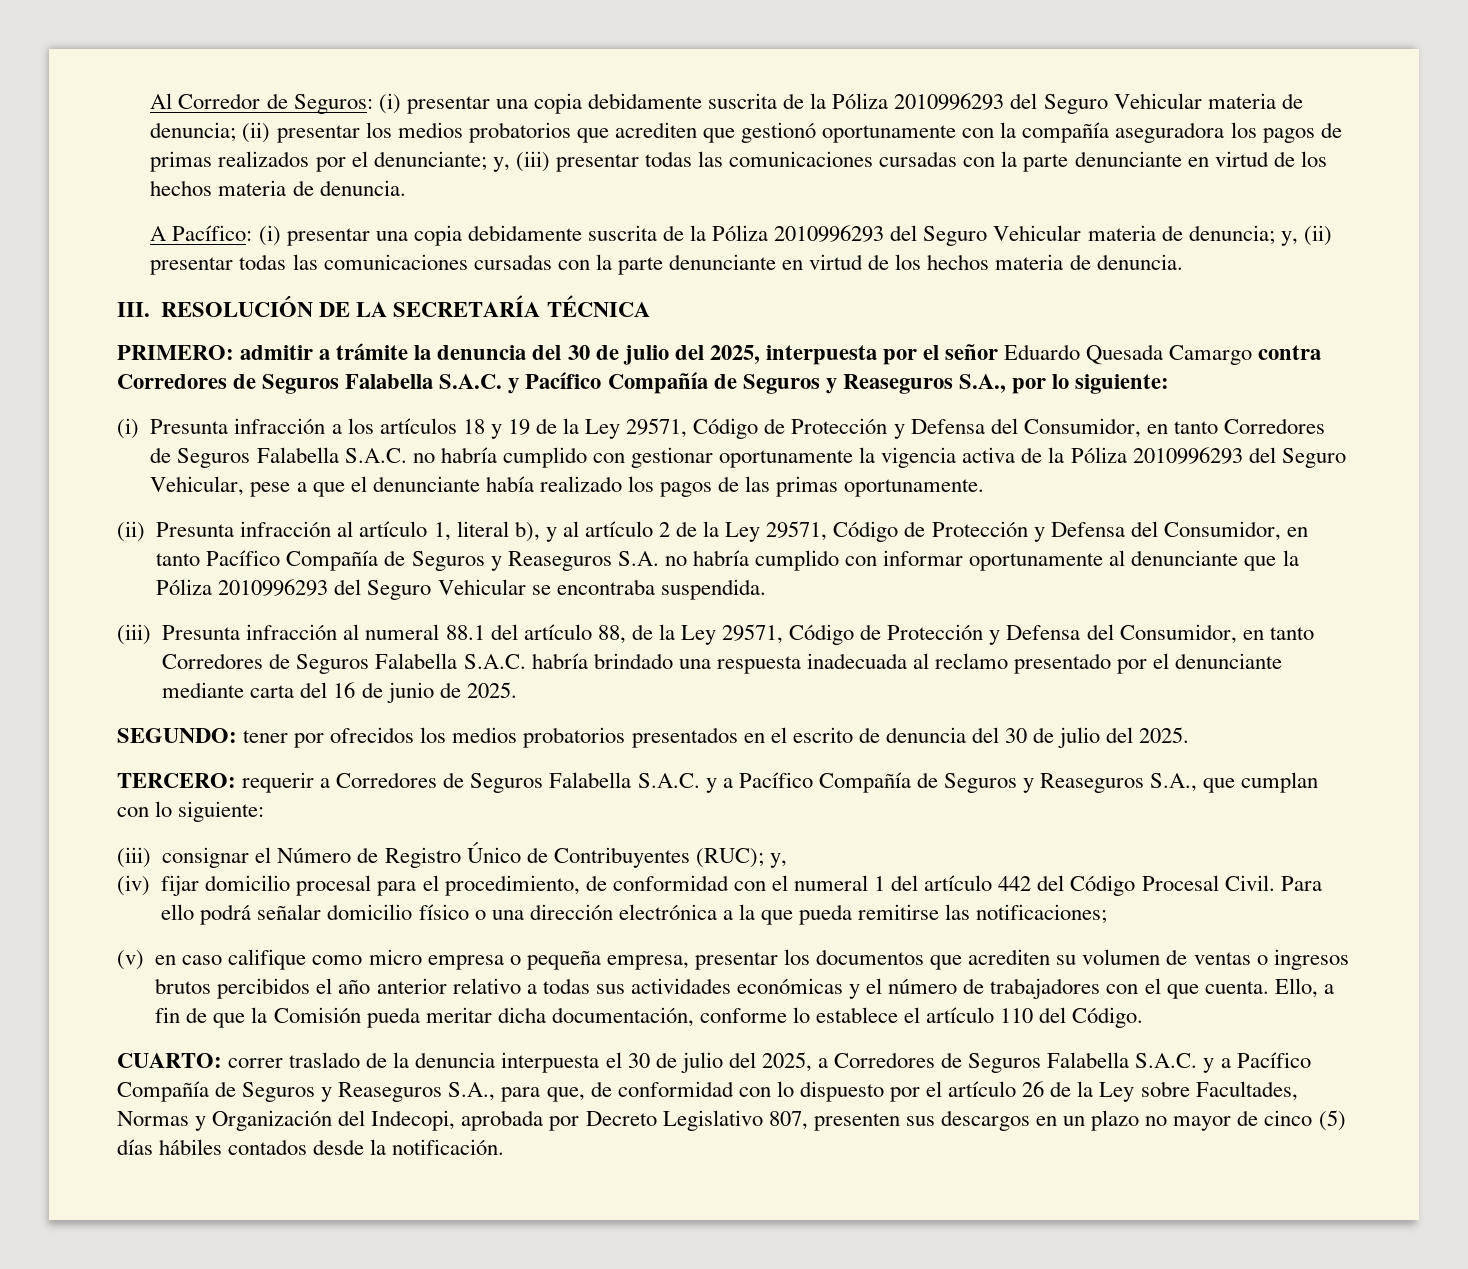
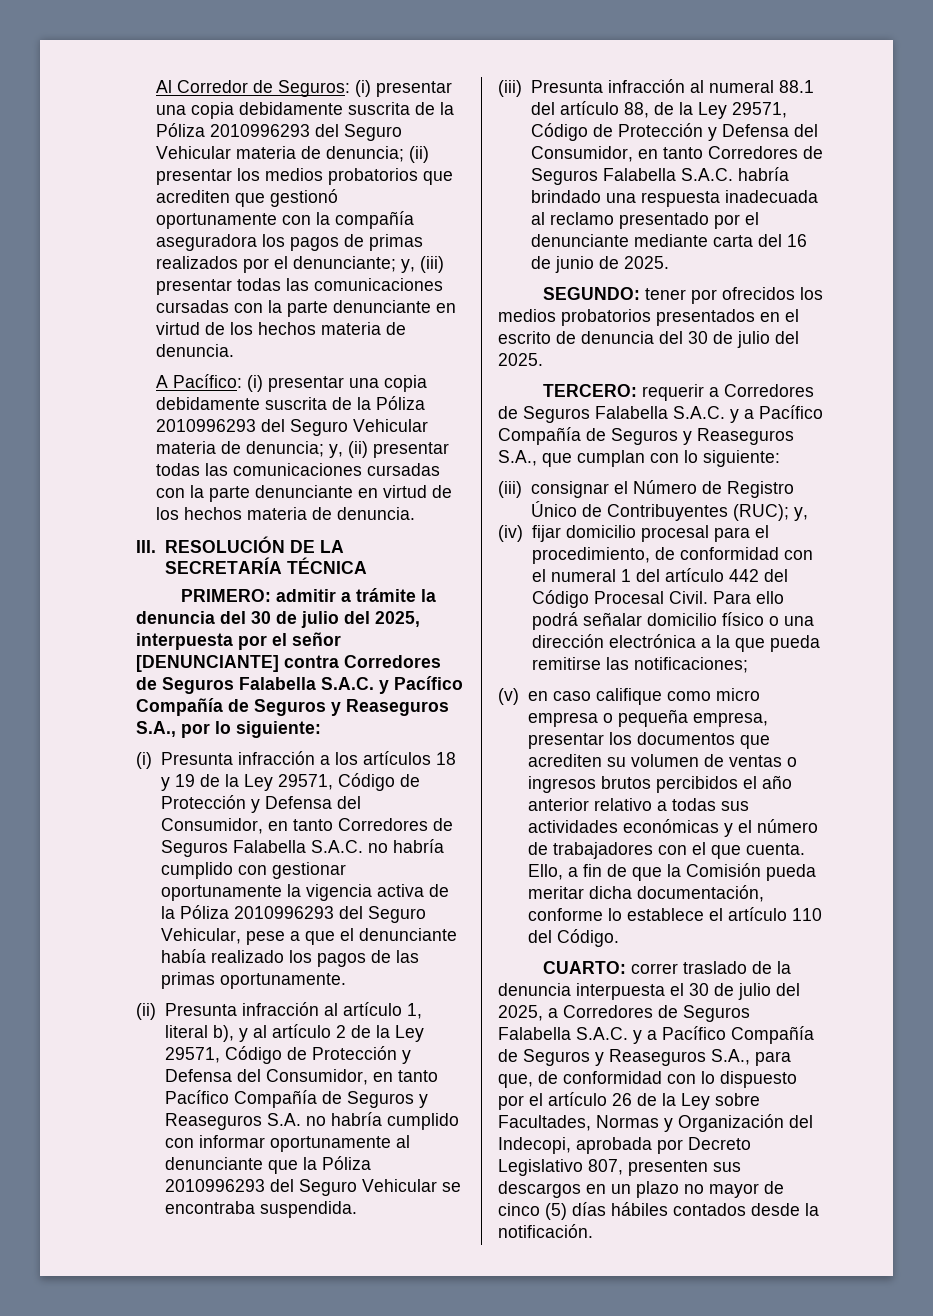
[1004,344,1253,365] Eduardo Quesada Camargo -> [136,655,279,672] [DENUNCIANTE]

